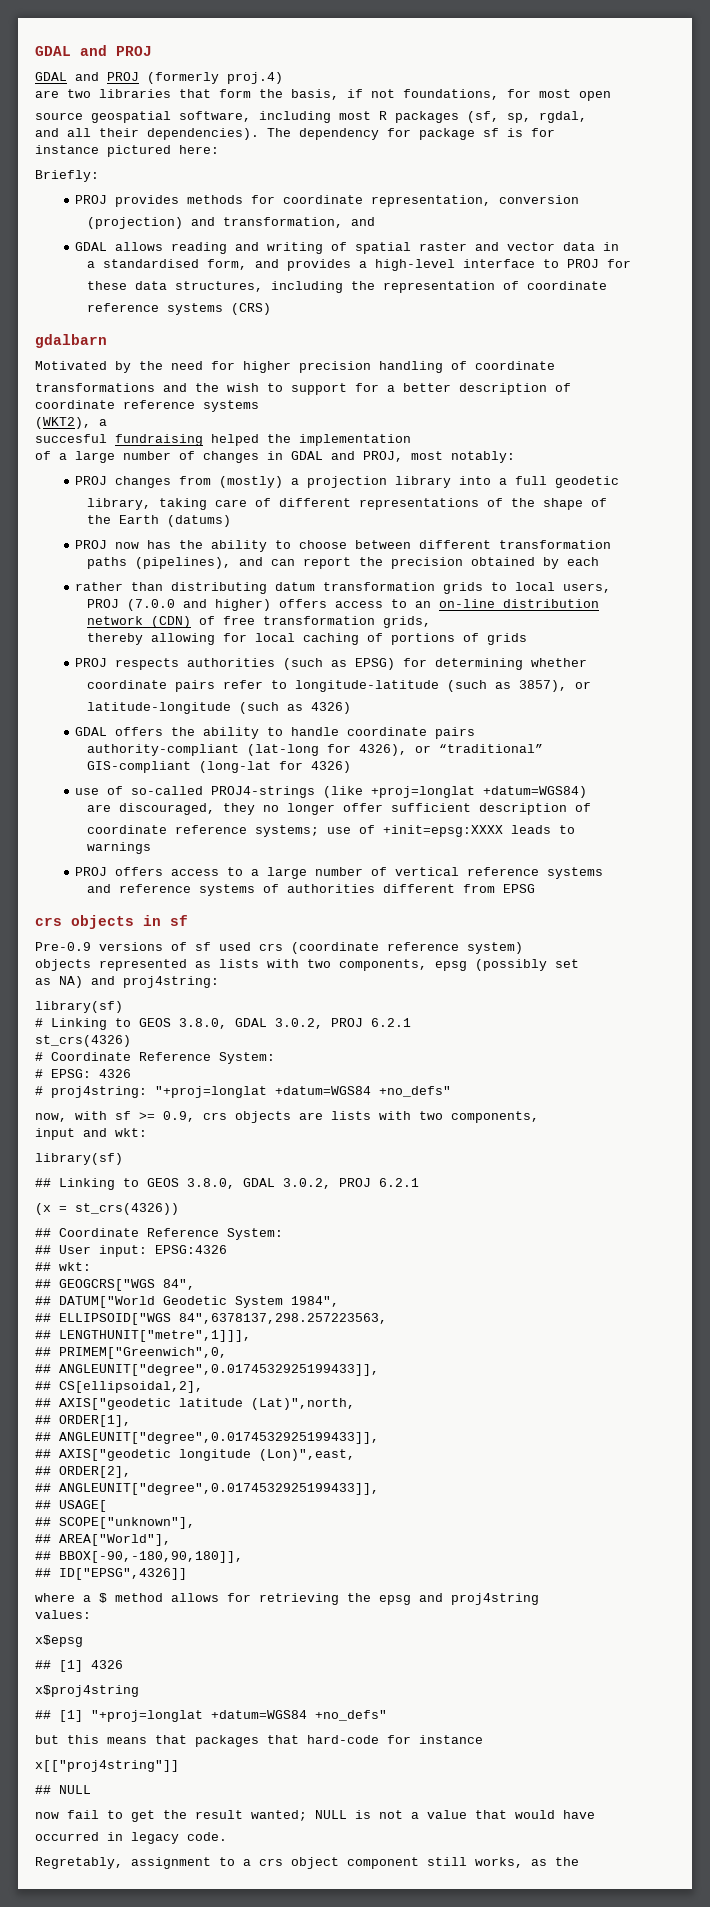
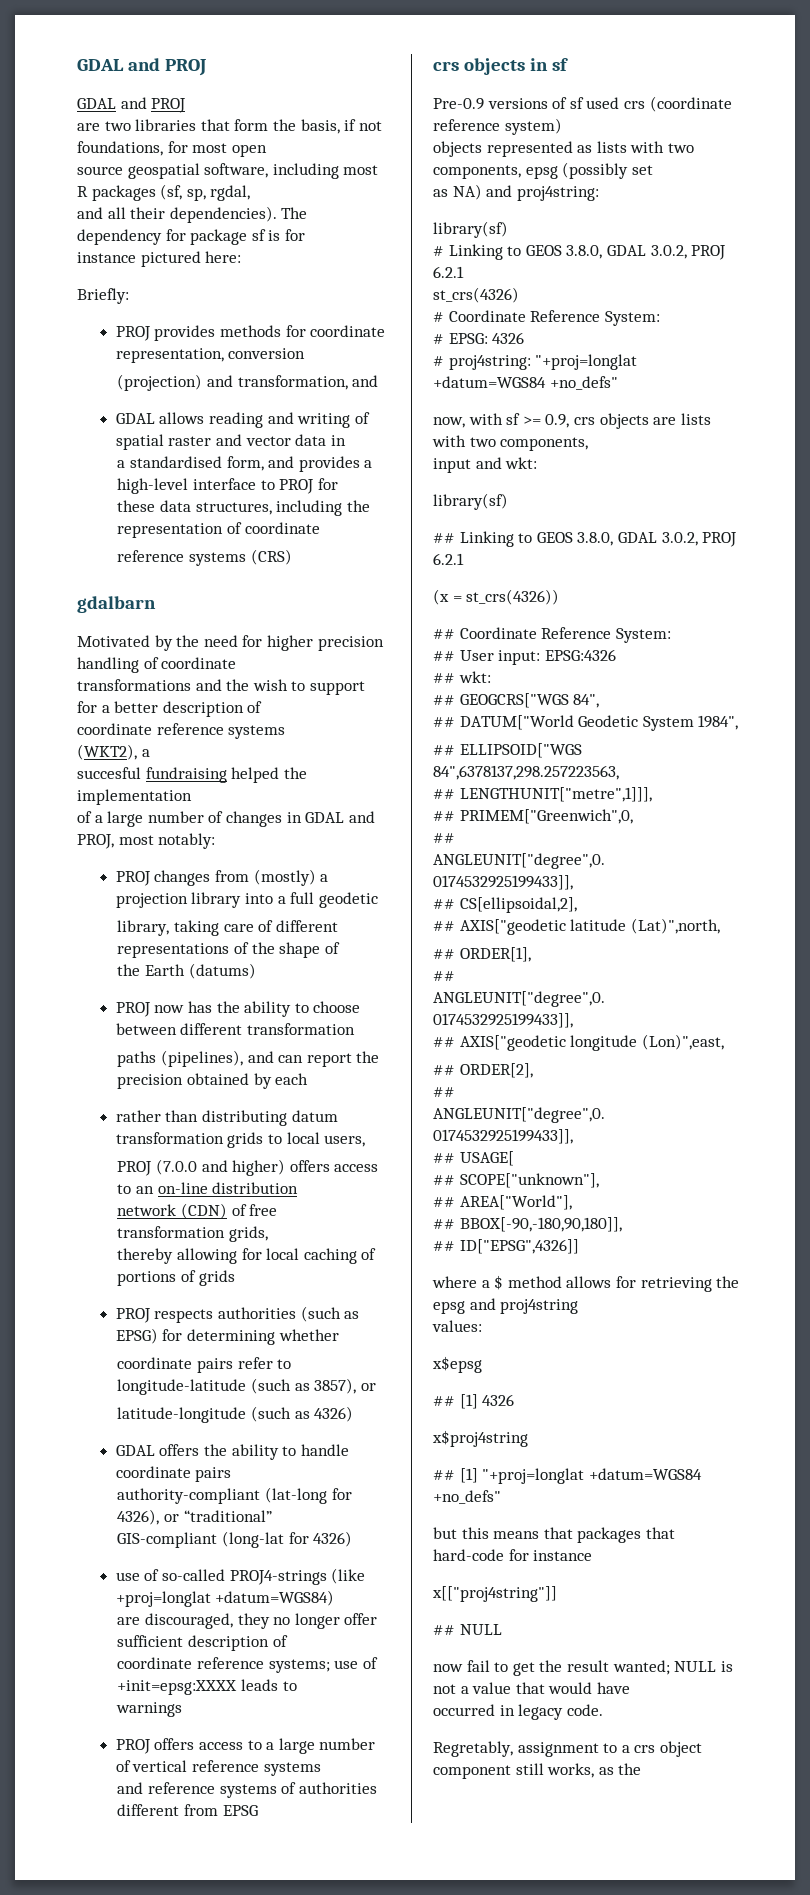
[147,72,283,84] (formerly proj.4) -> (186, 105) none

